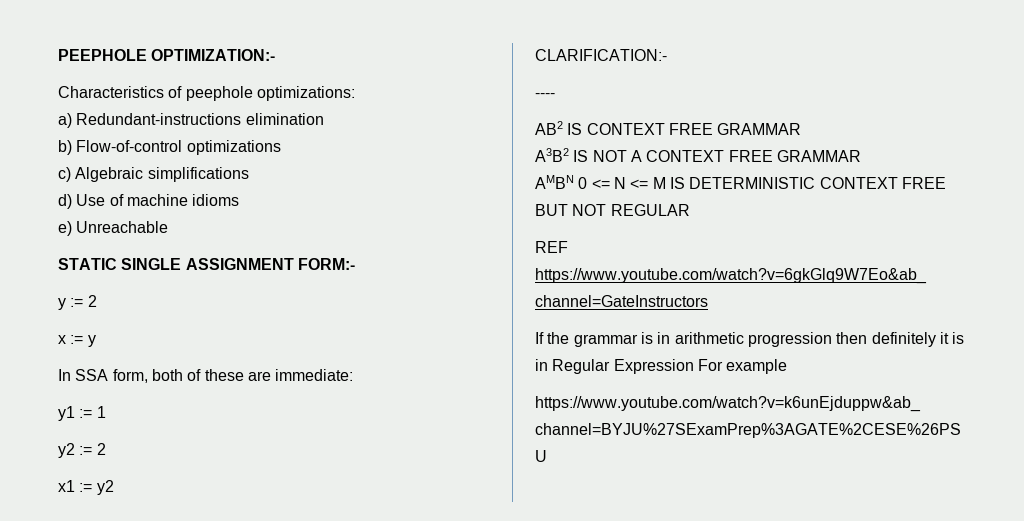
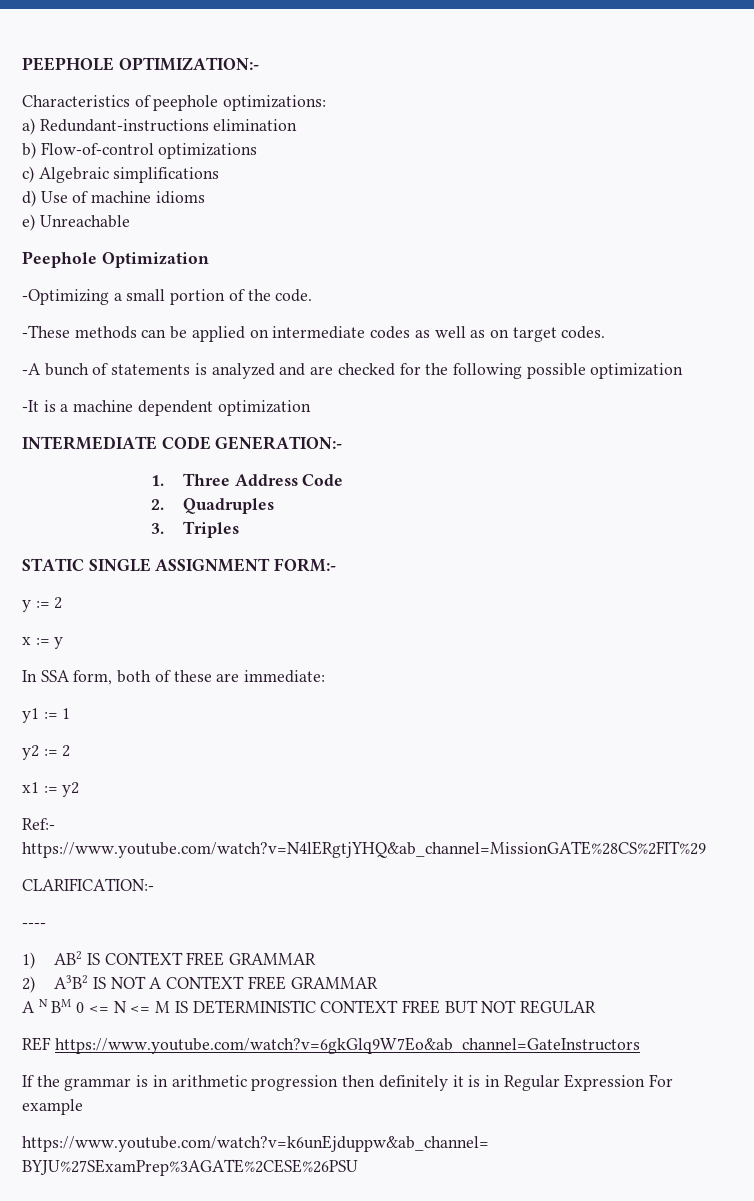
(169, 227) none -> [22,251,209,268] [22,289,313,305] [22,325,606,342] [22,363,684,379] [22,400,311,416] [22,436,343,450] [150,473,344,486] [150,498,275,514] [150,521,240,538] // Peephole Optimization // -Optimizing a small portion of the code. // -These methods can be applied on intermediate codes as well as on target codes. // -A bunch of statements is analyzed and are checked for the following possible optimization // -It is a machine dependent optimization // INTERMEDIATE CODE GENERATION:- // 1. Three Address Code // 2. Quadruples // 3. Triples
(114, 487) none -> [22,818,55,830] [22,841,706,858] // Ref:- https://www.youtube.com/watch?v=N4lERgtjYHQ&ab_channel=MissionGATE%28CS%2FIT%29
(555, 95) none -> [22,952,35,969] 1)
(802, 129) none -> [22,976,35,993] 2)
[535,175,574,189] AMBN -> [22,999,72,1013] A N BM

